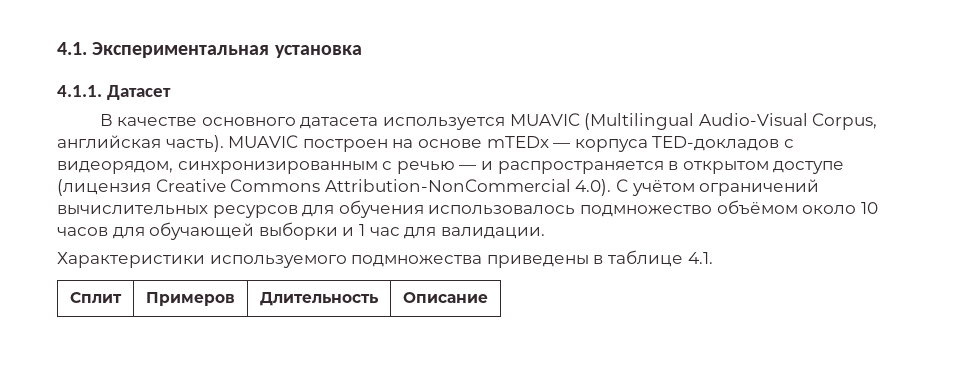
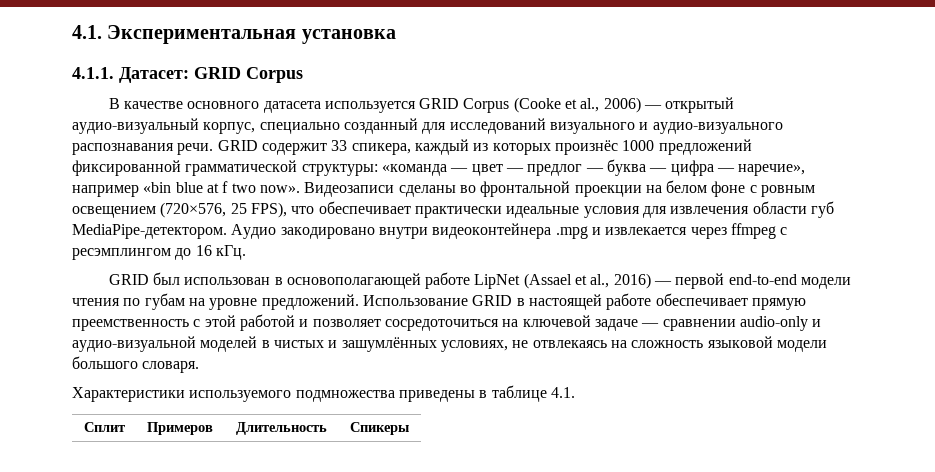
[107,85,172,100] Датасет -> [119,67,303,83] Датасет: GRID Corpus
[509,113,878,130] [57,135,794,152] [57,161,845,174] [57,179,820,196] [57,200,878,218] [57,222,545,240] MUAVIC (Multilingual Audio-Visual Corpus, английская часть). MUAVIC построен на основе mTEDx — корпуса TED-докладов с видеорядом, синхронизированным с речью — и распространяется в открытом доступе (лицензия Creative Commons Attribution-NonCommercial 4.0). С учётом ограничений вычислительных ресурсов для обучения использовалось подмножество объёмом около 10 часов для обучающей выборки и 1 час для валидации. -> [419,97,735,113] [72,118,783,134] [72,139,752,155] [72,159,806,176] [72,180,816,197] [72,201,834,218] [72,223,788,239] [72,245,246,260] [108,272,852,289] [72,293,806,310] [72,314,822,331] [72,336,827,352] [72,356,200,373] GRID Corpus (Cooke et al., 2006) — открытый аудио-визуальный корпус, специально созданный для исследований визуального и аудио-визуального распознавания речи. GRID содержит 33 спикера, каждый из которых произнёс 1000 предложений фиксированной грамматической структуры: «команда — цвет — предлог — буква — цифра — наречие», например «bin blue at f two now». Видеозаписи сделаны во фронтальной проекции на белом фоне с ровным освещением (720×576, 25 FPS), что обеспечивает практически идеальные условия для извлечения области губ MediaPipe-детектором. Аудио закодировано внутри видеоконтейнера .mpg и извлекается через ffmpeg с ресэмплингом до 16 кГц. // GRID был использован в основополагающей работе LipNet (Assael et al., 2016) — первой end-to-end модели чтения по губам на уровне предложений. Использование GRID в настоящей работе обеспечивает прямую преемственность с этой работой и позволяет сосредоточиться на ключевой задаче — сравнении audio-only и аудио-визуальной моделей в чистых и зашумлённых условиях, не отвлекаясь на сложность языковой модели большого словаря.
[403,292,488,303] Описание -> [350,422,409,435] Спикеры

